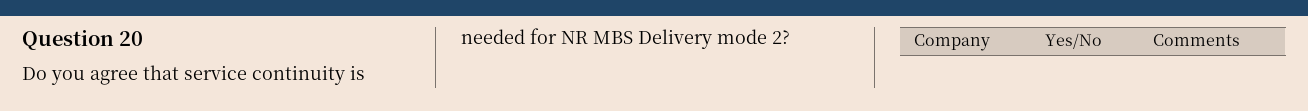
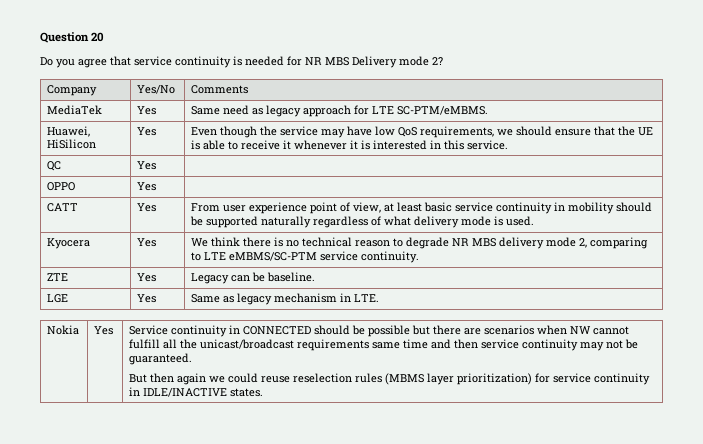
(1240, 40) none -> [47,105,103,115] [137,106,157,115] [191,105,489,117] [47,126,91,137] [47,139,97,149] [137,127,157,136] [191,126,654,138] [191,140,509,150] [47,161,62,171] [137,161,157,170] [47,182,76,191] [137,182,157,191] [47,203,79,212] [137,203,157,212] [191,202,653,214] [190,216,535,228] [47,238,91,249] [137,238,157,247] [191,237,649,249] [191,251,420,263] [47,273,69,281] [137,273,157,282] [191,272,316,284] [47,294,69,303] [137,294,157,303] [191,293,380,305] [47,325,80,335] [94,326,114,335] [129,325,630,337] [129,339,639,351] [129,353,193,365] [129,373,651,385] [129,387,264,397] // MediaTek | Yes | Same need as legacy approach for LTE SC-PTM/eMBMS. // Huawei, HiSilicon | Yes | Even though the service may have low QoS requirements, we should ensure that the UE is able to receive it whenever it is interested in this service. // QC | Yes | // OPPO | Yes | // CATT | Yes | From user experience point of view, at least basic service continuity in mobility should be supported naturally regardless of what delivery mode is used. // Kyocera | Yes | We think there is no technical reason to degrade NR MBS delivery mode 2, comparing to LTE eMBMS/SC-PTM service continuity. // ZTE | Yes | Legacy can be baseline. // LGE | Yes | Same as legacy mechanism in LTE. // Nokia | Yes | Service continuity in CONNECTED should be possible but there are scenarios when NW cannot fulfill all the unicast/broadcast requirements same time and then service continuity may not be guaranteed. // But then again we could reuse reselection rules (MBMS layer prioritization) for service continuity in IDLE/INACTIVE states.

